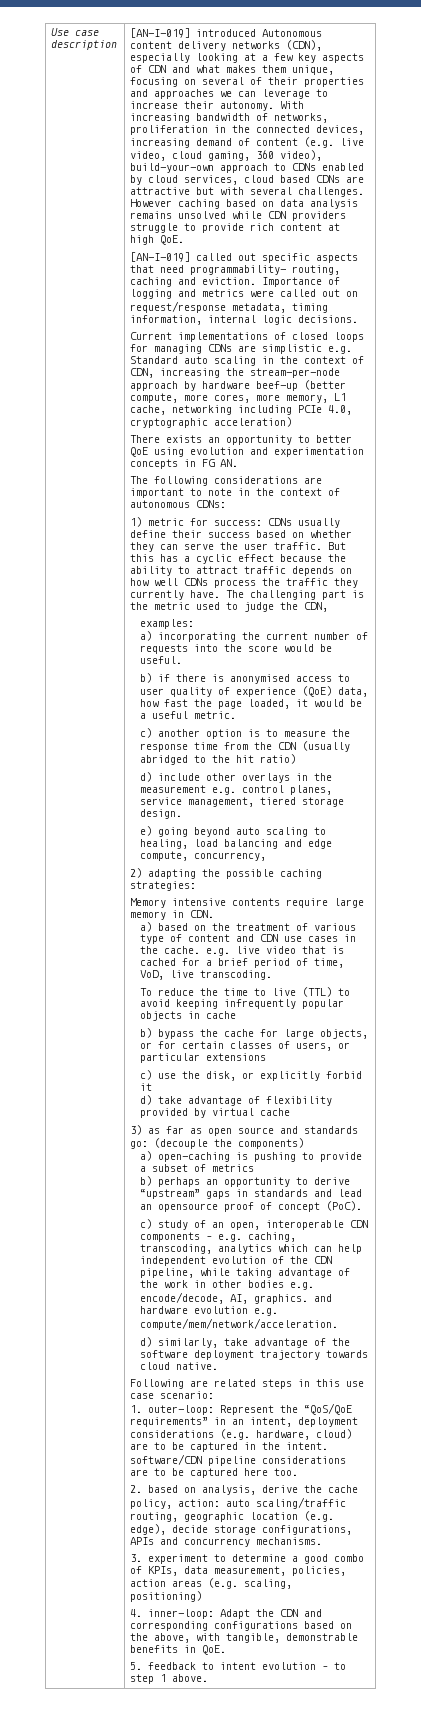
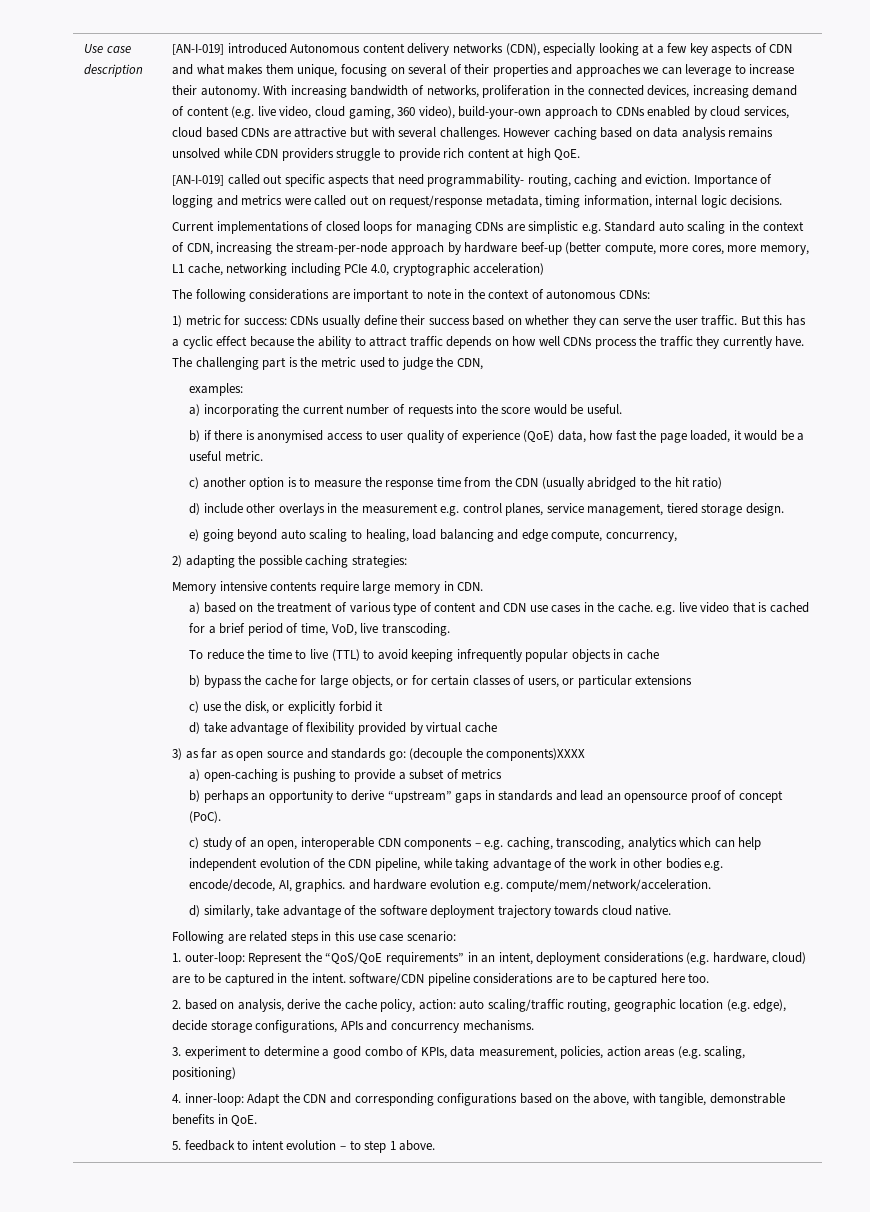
[130,435,353,445] [130,447,365,457] [130,459,239,469] // There exists an opportunity to better QoE using evolution and experimentation concepts in FG AN. -> (545, 269) none
[238,1138,305,1149] components) -> [486,748,586,761] components)XXXX

